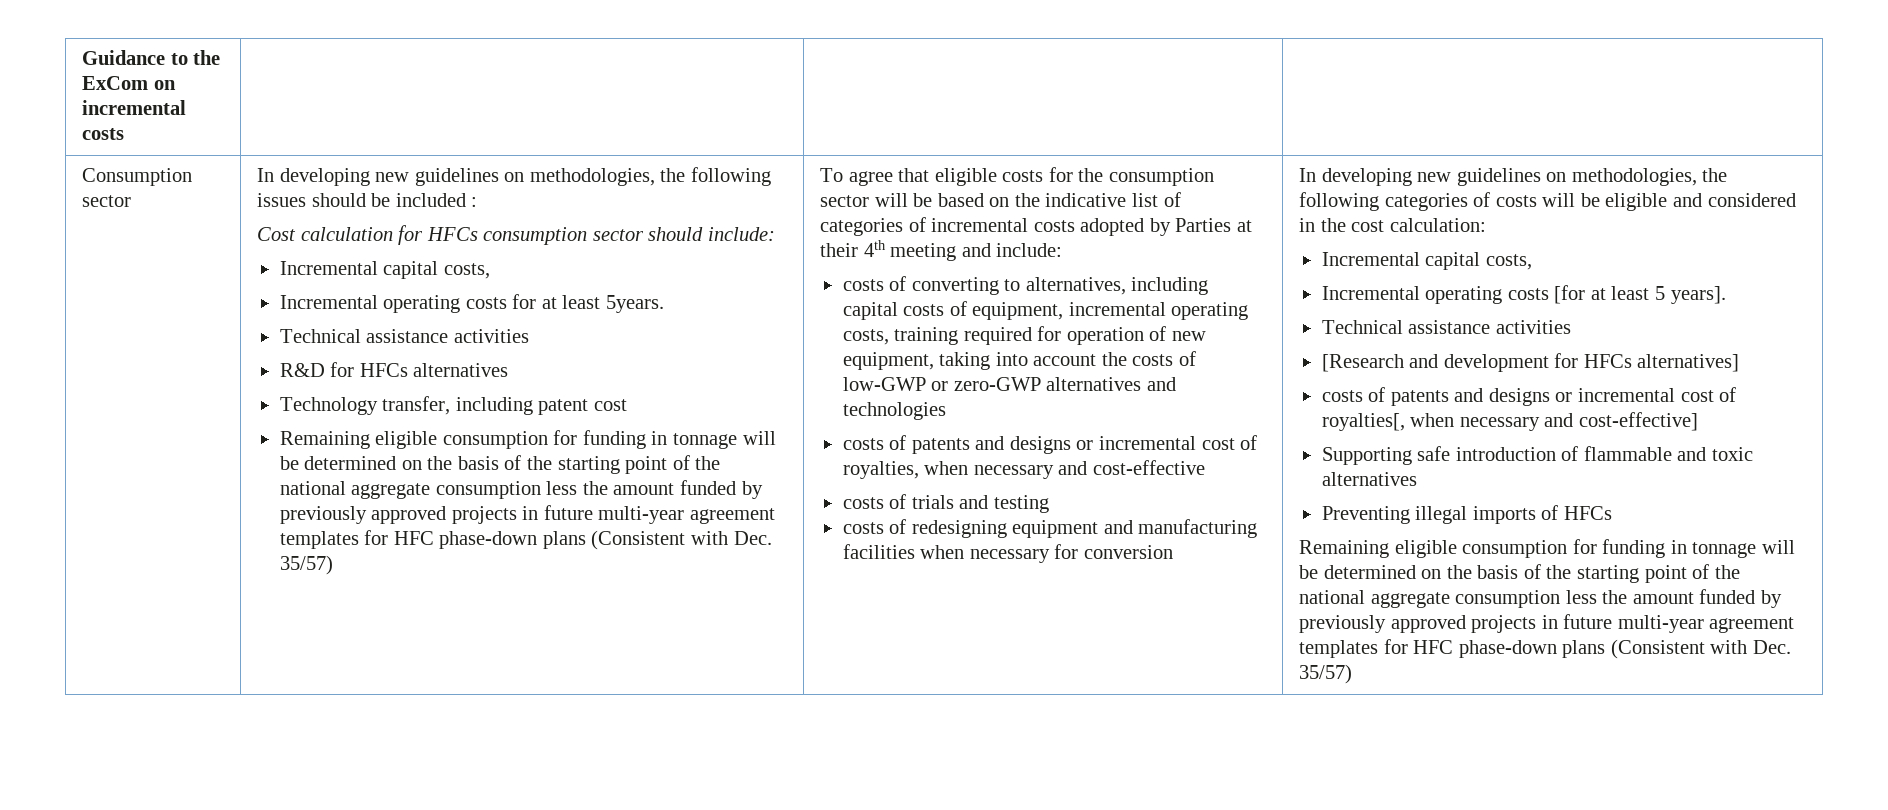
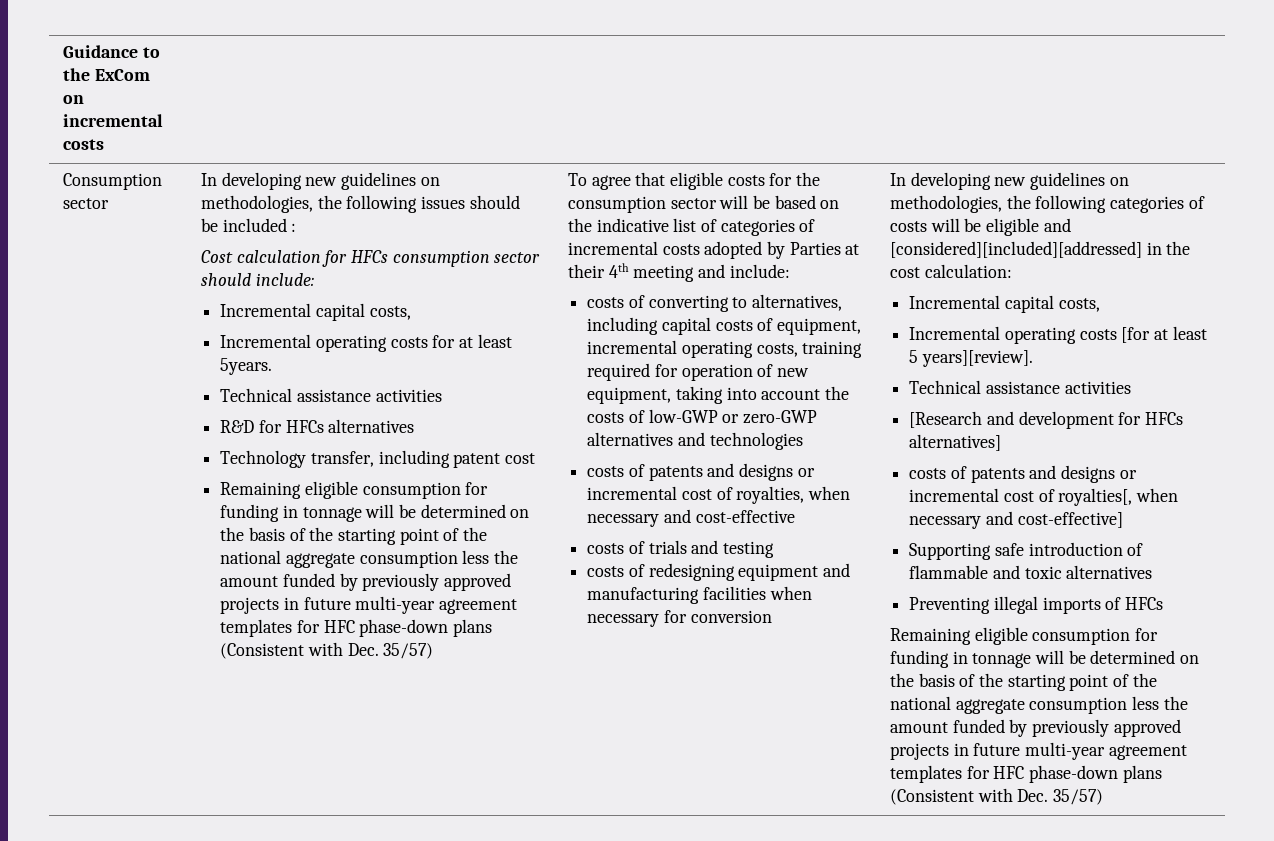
[1707,193,1796,207] considered -> [889,241,1142,258] [considered][included][addressed]
[1670,286,1726,304] years]. -> [921,350,1033,367] years][review].

